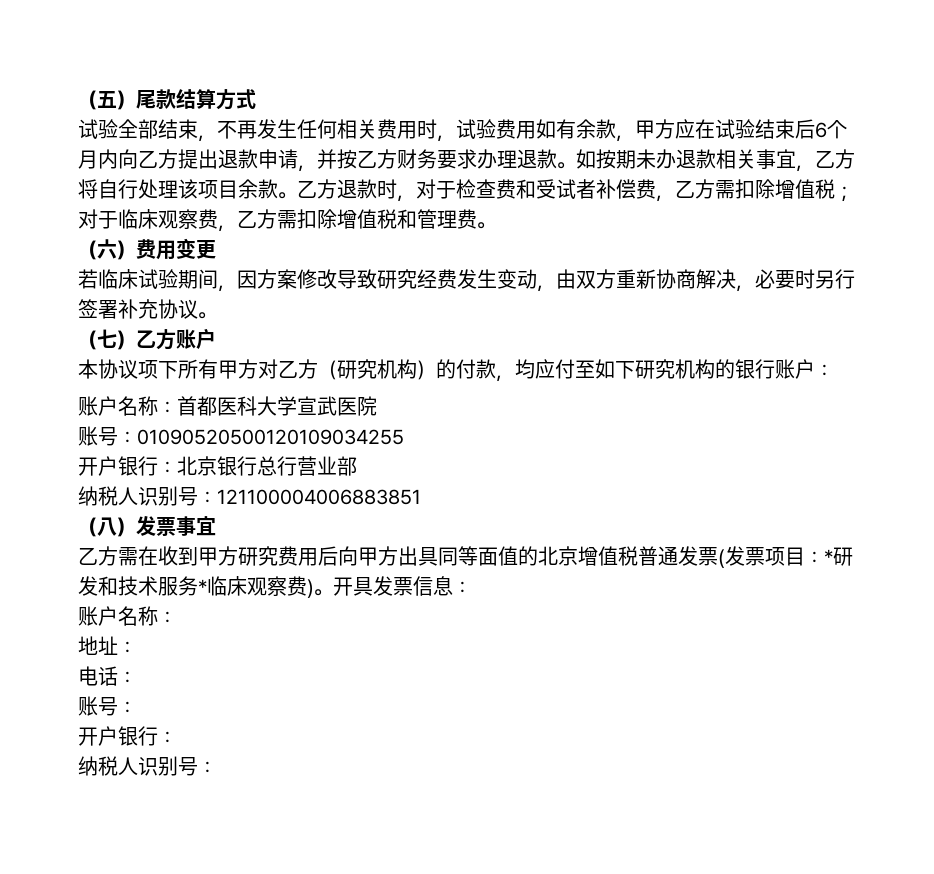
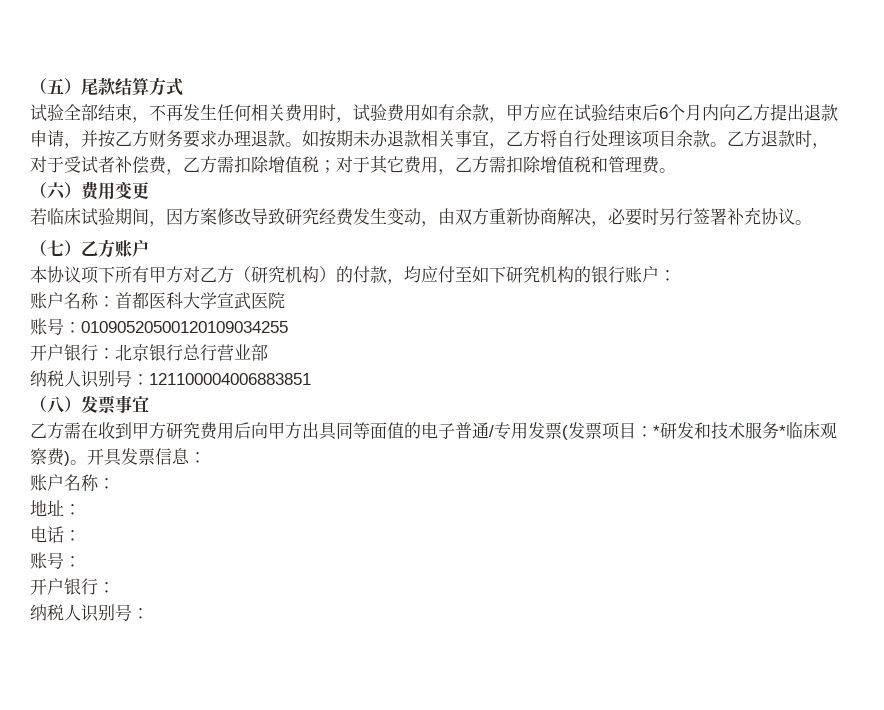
[456,179,536,199] 检查费和 -> (64, 164) none
[118,209,218,230] 临床观察费 -> [370,155,438,174] 其它费用
[538,546,678,566] 北京增值税普通 -> [421,422,528,440] 电子普通/专用

